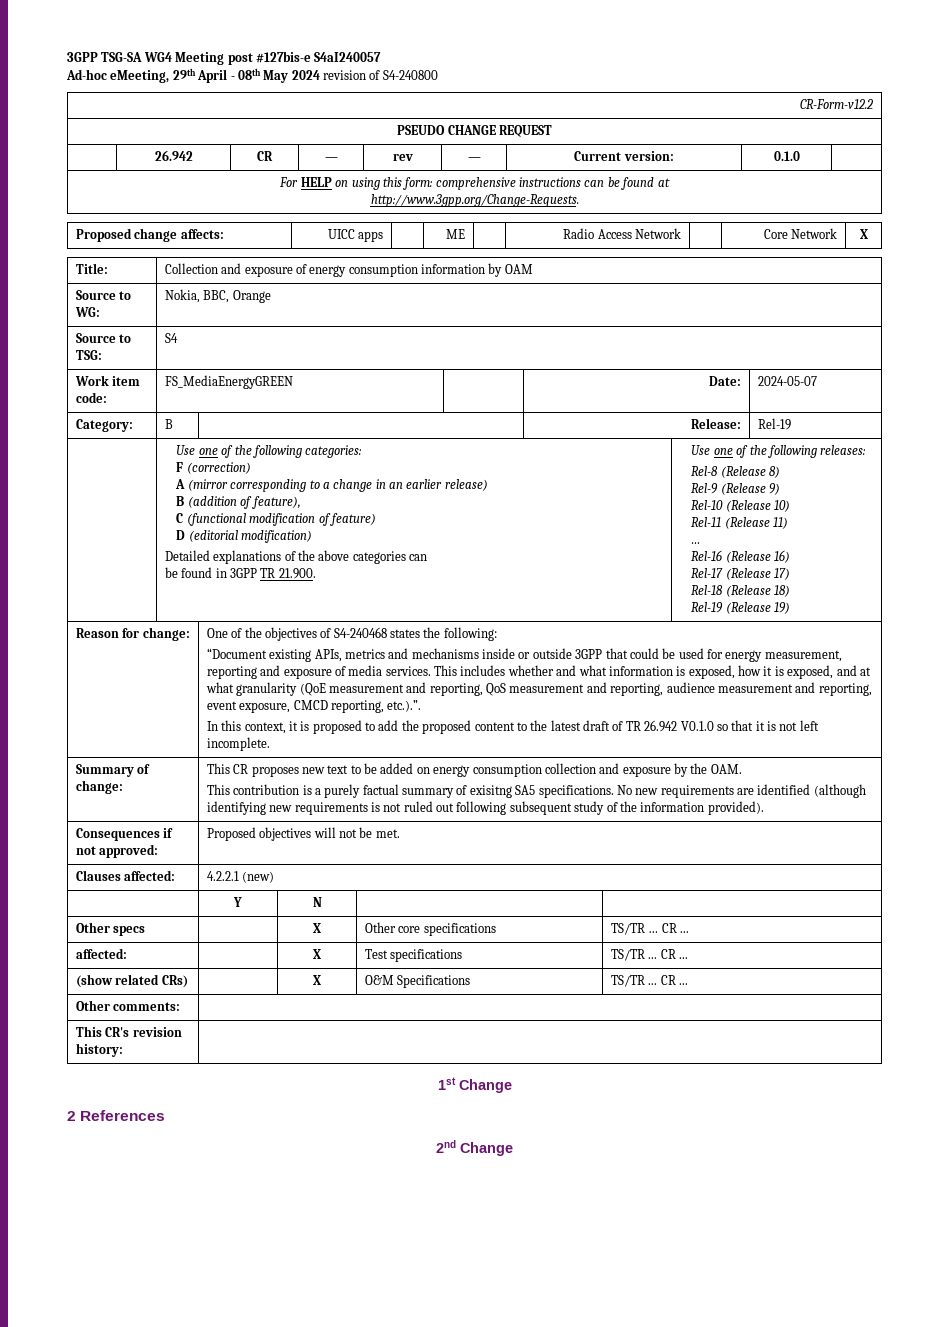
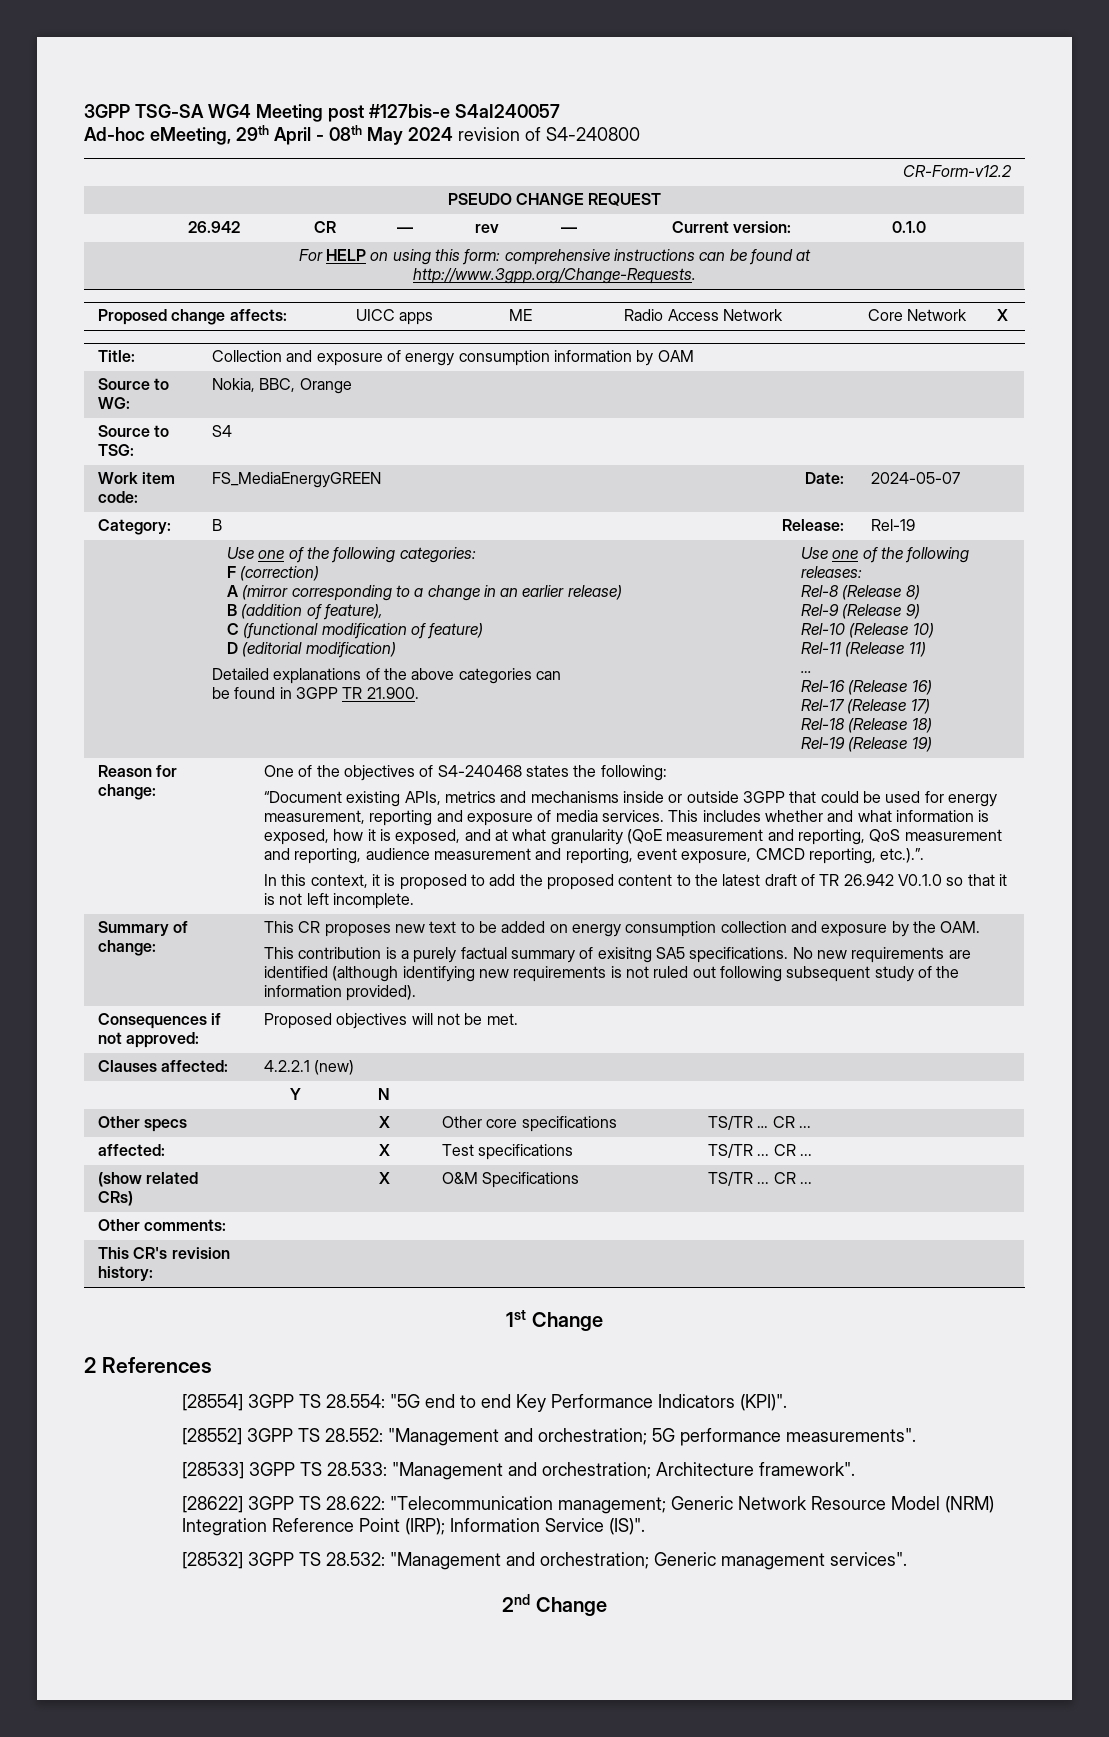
(166, 1115) none -> [182,1394,788,1412] [182,1428,917,1446] [182,1462,856,1480] [182,1496,995,1514] [182,1518,646,1536] [182,1552,908,1570] // [28554] 3GPP TS 28.554: "5G end to end Key Performance Indicators (KPI)". // [28552] 3GPP TS 28.552: "Management and orchestration; 5G performance measurements". // [28533] 3GPP TS 28.533: "Management and orchestration; Architecture framework". // [28622] 3GPP TS 28.622: "Telecommunication management; Generic Network Resource Model (NRM) Integration Reference Point (IRP); Information Service (IS)". // [28532] 3GPP TS 28.532: "Management and orchestration; Generic management services".

